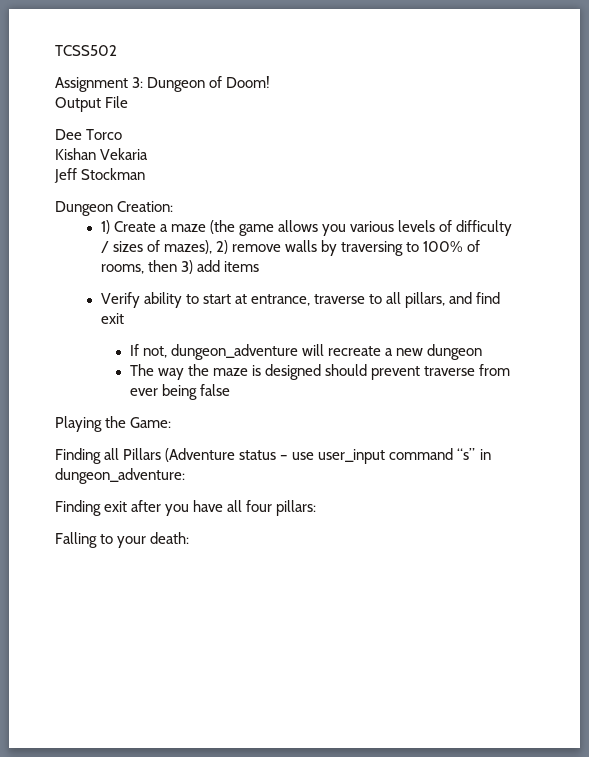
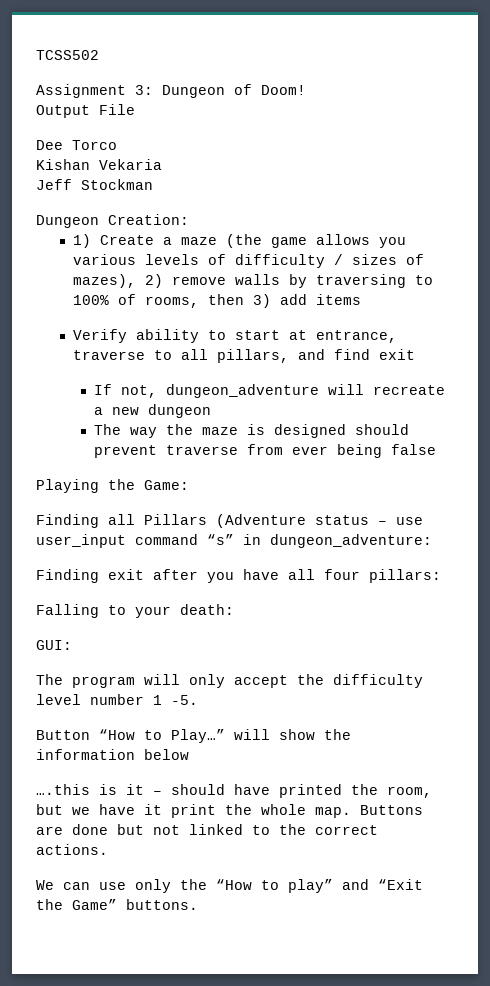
(190, 538) none -> [36,640,72,650] [36,674,423,688] [36,694,198,705] [36,729,351,743] [36,749,189,760] [36,784,432,798] [36,804,423,818] [36,824,378,835] [36,844,108,855] [36,879,423,893] [36,899,198,910] // GUI: // The program will only accept the difficulty level number 1 -5. // Button “How to Play…” will show the information below // ….this is it – should have printed the room, but we have it print the whole map. Buttons are done but not linked to the correct actions. // We can use only the “How to play” and “Exit the Game” buttons.

